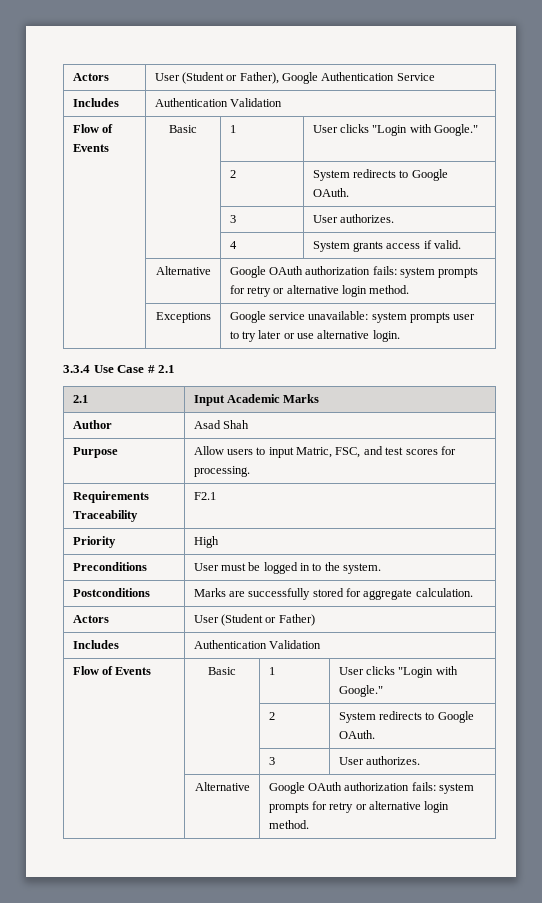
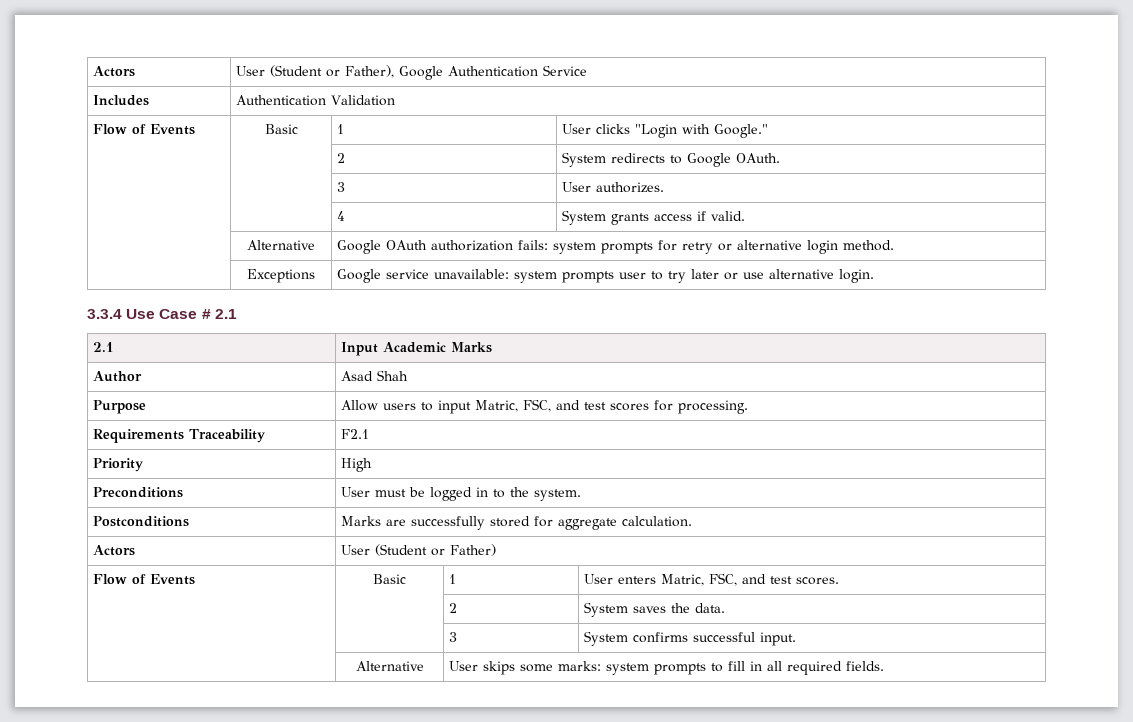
[72,640,119,649] [193,640,321,649] [72,666,152,675] [208,667,236,675] [268,667,275,675] [338,666,458,678] [338,685,383,697] [268,712,275,720] [338,711,474,723] [338,730,375,739] [268,757,275,765] [338,756,420,765] [194,782,250,791] [268,782,475,794] [268,801,450,813] [268,820,309,829] // Includes | Authentication Validation // Flow of Events | Basic | 1 | User clicks "Login with Google." // | | 2 | System redirects to Google OAuth. // | | 3 | User authorizes. // | Alternative | Google OAuth authorization fails: system prompts for retry or alternative login method. -> [92,574,195,585] [373,574,406,584] [448,574,456,584] [583,573,839,586] [448,603,457,613] [583,602,725,617] [448,632,457,642] [583,631,796,646] [355,661,424,671] [448,661,884,675] // Flow of Events | Basic | 1 | User enters Matric, FSC, and test scores. // | | 2 | System saves the data. // | | 3 | System confirms successful input. // | Alternative | User skips some marks: system prompts to fill in all required fields.

